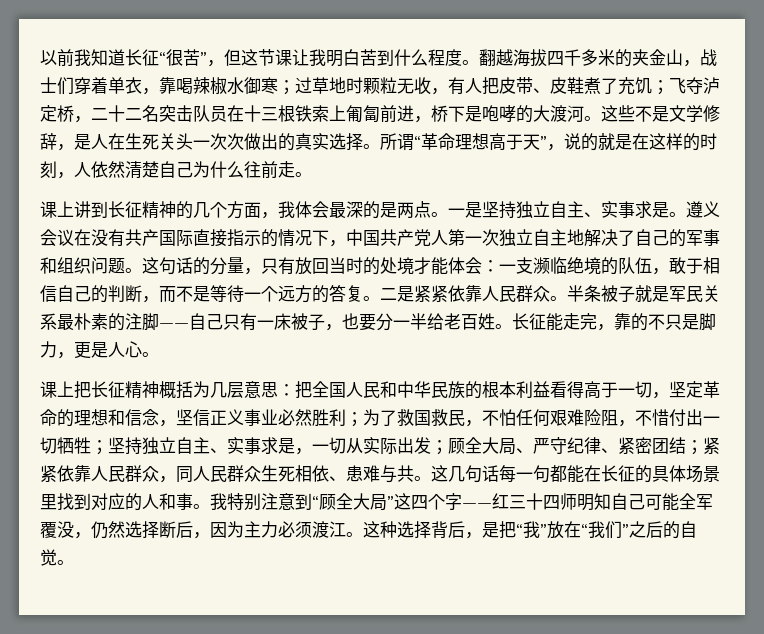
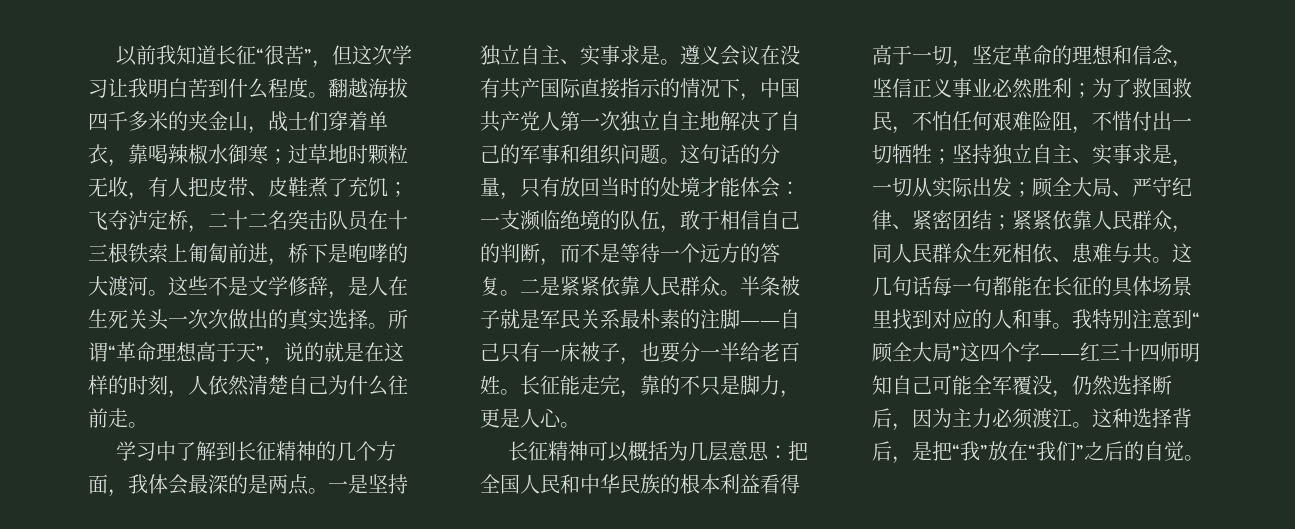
[258,49,292,66] 节课 -> [372,45,413,65] [88,79,108,98] 次学习
[40,201,91,218] 课上讲 -> [116,441,217,461] 学习中了解
[40,381,159,399] 课上把长征精神 -> [508,441,630,462] 长征精神可以

